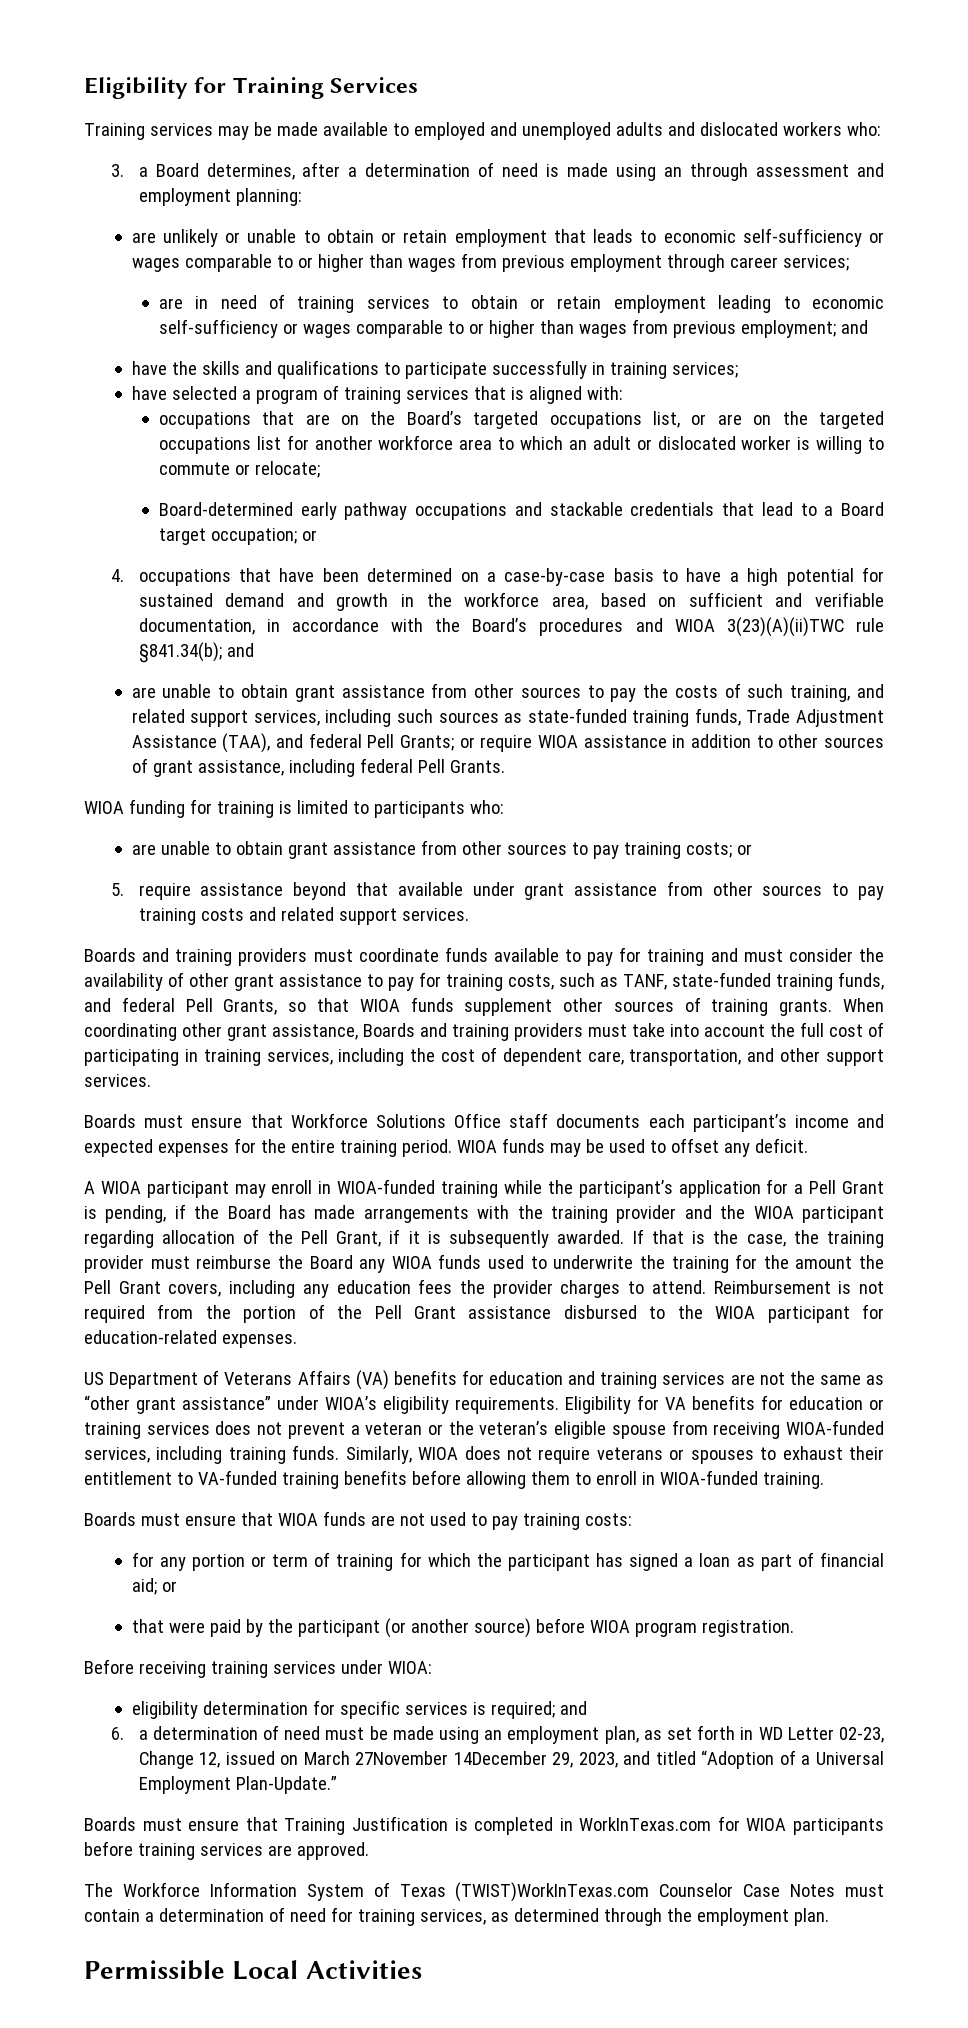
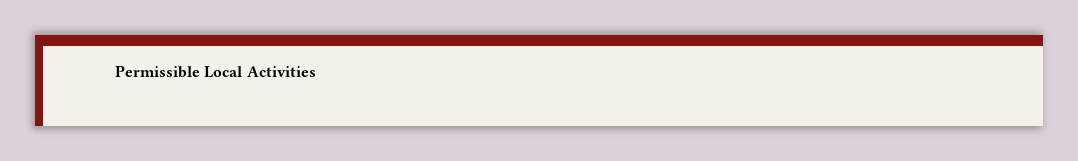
[84,77,419,99] [84,122,881,140] [111,162,884,181] [138,188,302,206] [131,228,885,247] [131,253,849,272] [158,294,884,313] [158,319,868,338] [131,360,738,379] [131,385,623,404] [158,411,884,429] [158,435,884,454] [158,461,320,478] [158,502,884,520] [158,528,317,545] [111,567,884,586] [138,592,884,611] [138,617,884,637] [138,642,254,663] [131,683,884,702] [131,708,884,727] [131,733,884,753] [131,758,505,777] [84,799,504,818] [131,840,752,859] [111,881,884,900] [138,907,469,925] [84,947,884,966] [84,972,884,991] [84,997,885,1016] [84,1022,884,1041] [84,1047,884,1066] [84,1074,151,1087] [84,1113,884,1132] [84,1138,808,1157] [84,1179,885,1198] [84,1204,884,1223] [84,1229,885,1248] [84,1254,884,1273] [84,1279,884,1298] [84,1304,885,1323] [84,1330,297,1348] [84,1370,884,1390] [84,1395,884,1414] [84,1420,884,1439] [84,1445,885,1464] [84,1470,824,1489] [84,1511,632,1530] [131,1552,885,1571] [131,1578,177,1595] [131,1618,794,1638] [84,1659,432,1678] [131,1700,587,1719] [111,1725,885,1744] [138,1750,884,1769] [138,1776,337,1794] [84,1816,884,1835] [84,1841,369,1860] [84,1882,884,1902] [84,1907,829,1926] Eligibility for Training Services // Training services may be made available to employed and unemployed adults and dislocated workers who: // 3. a Board determines, after a determination of need is made using an through assessment and employment planning: // are unlikely or unable to obtain or retain employment that leads to economic self-sufficiency or wages comparable to or higher than wages from previous employment through career services; // are in need of training services to obtain or retain employment leading to economic self-sufficiency or wages comparable to or higher than wages from previous employment; and // have the skills and qualifications to participate successfully in training services; // have selected a program of training services that is aligned with: // occupations that are on the Board’s targeted occupations list, or are on the targeted occupations list for another workforce area to which an adult or dislocated worker is willing to commute or relocate; // Board-determined early pathway occupations and stackable credentials that lead to a Board target occupation; or // 4. occupations that have been determined on a case-by-case basis to have a high potential for sustained demand and growth in the workforce area, based on sufficient and verifiable documentation, in accordance with the Board’s procedures and WIOA 3(23)(A)(ii)TWC rule §841.34(b); and // are unable to obtain grant assistance from other sources to pay the costs of such training, and related support services, including such sources as state-funded training funds, Trade Adjustment Assistance (TAA), and federal Pell Grants; or require WIOA assistance in addition to other sources of grant assistance, including federal Pell Grants. // WIOA funding for training is limited to participants who: // are unable to obtain grant assistance from other sources to pay training costs; or // 5. require assistance beyond that available under grant assistance from other sources to pay training costs and related support services. // Boards and training providers must coordinate funds available to pay for training and must consider the availability of other grant assistance to pay for training costs, such as TANF, state-funded training funds, and federal Pell Grants, so that WIOA funds supplement other sources of training grants. When coordinating other grant assistance, Boards and training providers must take into account the full cost of participating in training services, including the cost of dependent care, transportation, and other support services. // Boards must ensure that Workforce Solutions Office staff documents each participant’s income and expected expenses for the entire training period. WIOA funds may be used to offset any deficit. // A WIOA participant may enroll in WIOA-funded training while the participant’s application for a Pell Grant is pending, if the Board has made arrangements with the training provider and the WIOA participant regarding allocation of the Pell Grant, if it is subsequently awarded. If that is the case, the training provider must reimburse the Board any WIOA funds used to underwrite the training for the amount the Pell Grant covers, including any education fees the provider charges to attend. Reimbursement is not required from the portion of the Pell Grant assistance disbursed to the WIOA participant for education-related expenses. // US Department of Veterans Affairs (VA) benefits for education and training services are not the same as “other grant assistance” under WIOA’s eligibility requirements. Eligibility for VA benefits for education or training services does not prevent a veteran or the veteran’s eligible spouse from receiving WIOA-funded services, including training funds. Similarly, WIOA does not require veterans or spouses to exhaust their entitlement to VA-funded training benefits before allowing them to enroll in WIOA-funded training. // Boards must ensure that WIOA funds are not used to pay training costs: // for any portion or term of training for which the participant has signed a loan as part of financial aid; or // that were paid by the participant (or another source) before WIOA program registration. // Before receiving training services under WIOA: // eligibility determination for specific services is required; and // 6. a determination of need must be made using an employment plan, as set forth in WD Letter 02-23, Change 12, issued on March 27November 14December 29, 2023, and titled “Adoption of a Universal Employment Plan-Update.” // Boards must ensure that Training Justification is completed in WorkInTexas.com for WIOA participants before training services are approved. // The Workforce Information System of Texas (TWIST)WorkInTexas.com Counselor Case Notes must contain a determination of need for training services, as determined through the employment plan. // -> (115, 71) none

